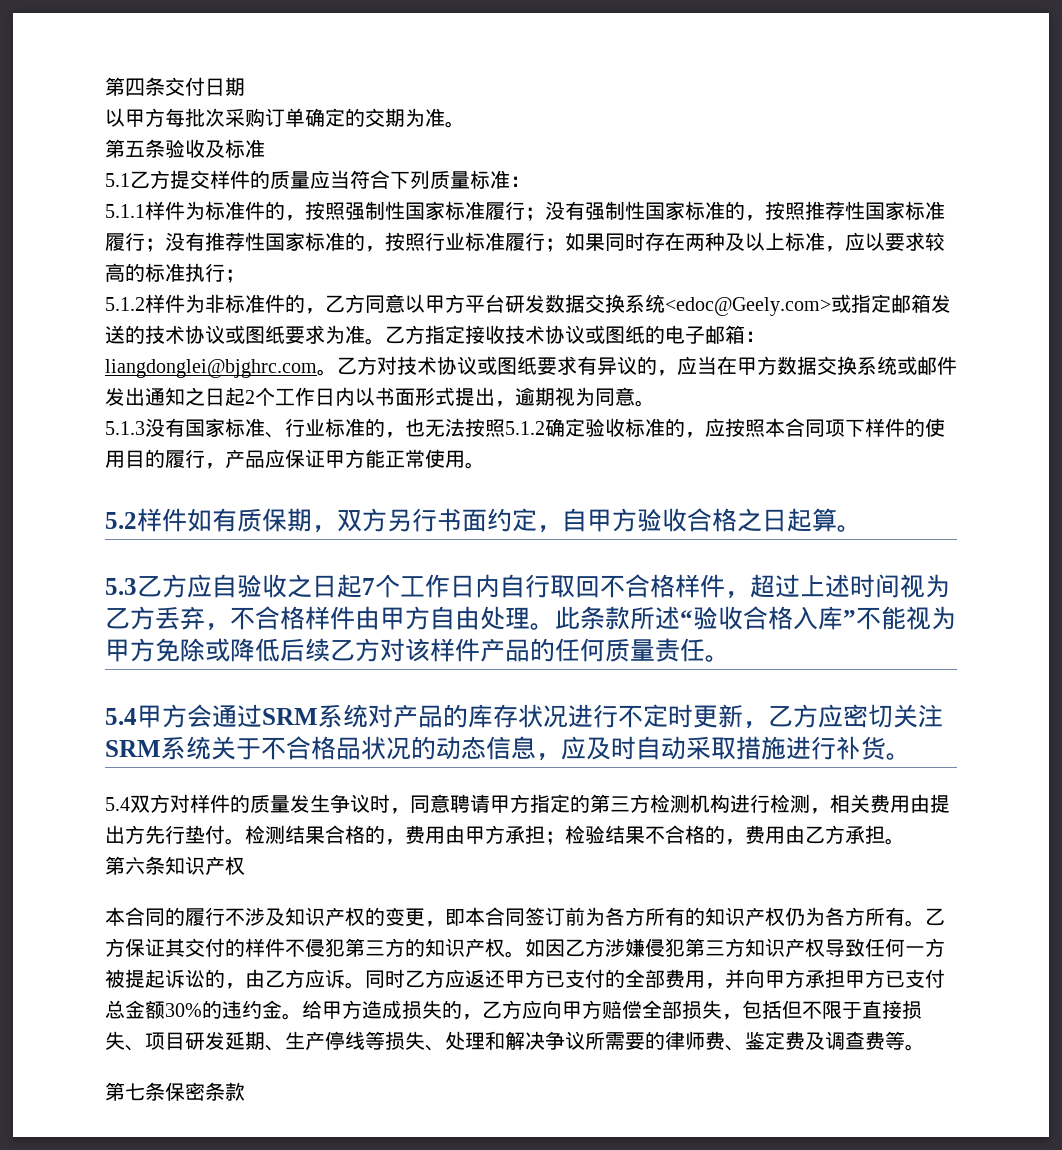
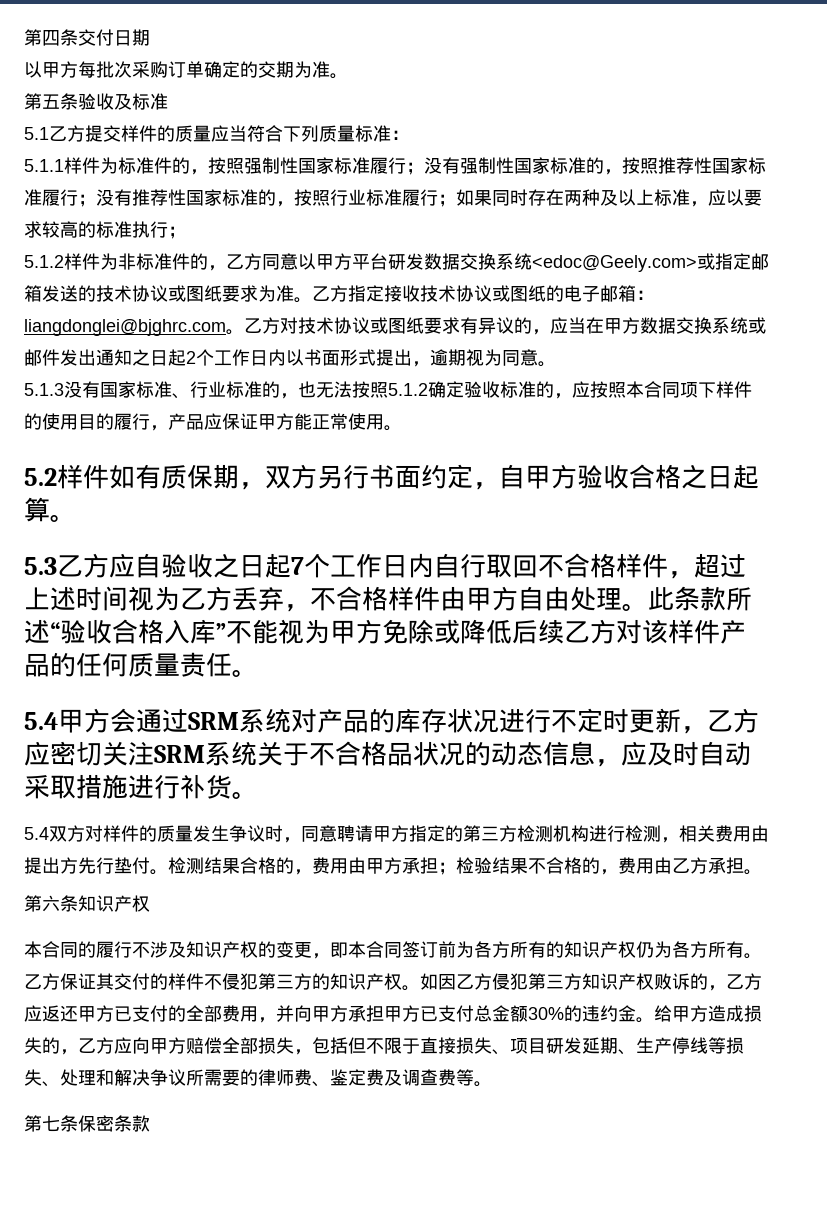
[605,938,645,957] 涉嫌 -> (492, 981) none
[825,938,945,957] [105,969,405,989] 导致任何一方被提起诉讼的，由乙方应诉。同时 -> [654,973,726,991] 败诉的，

